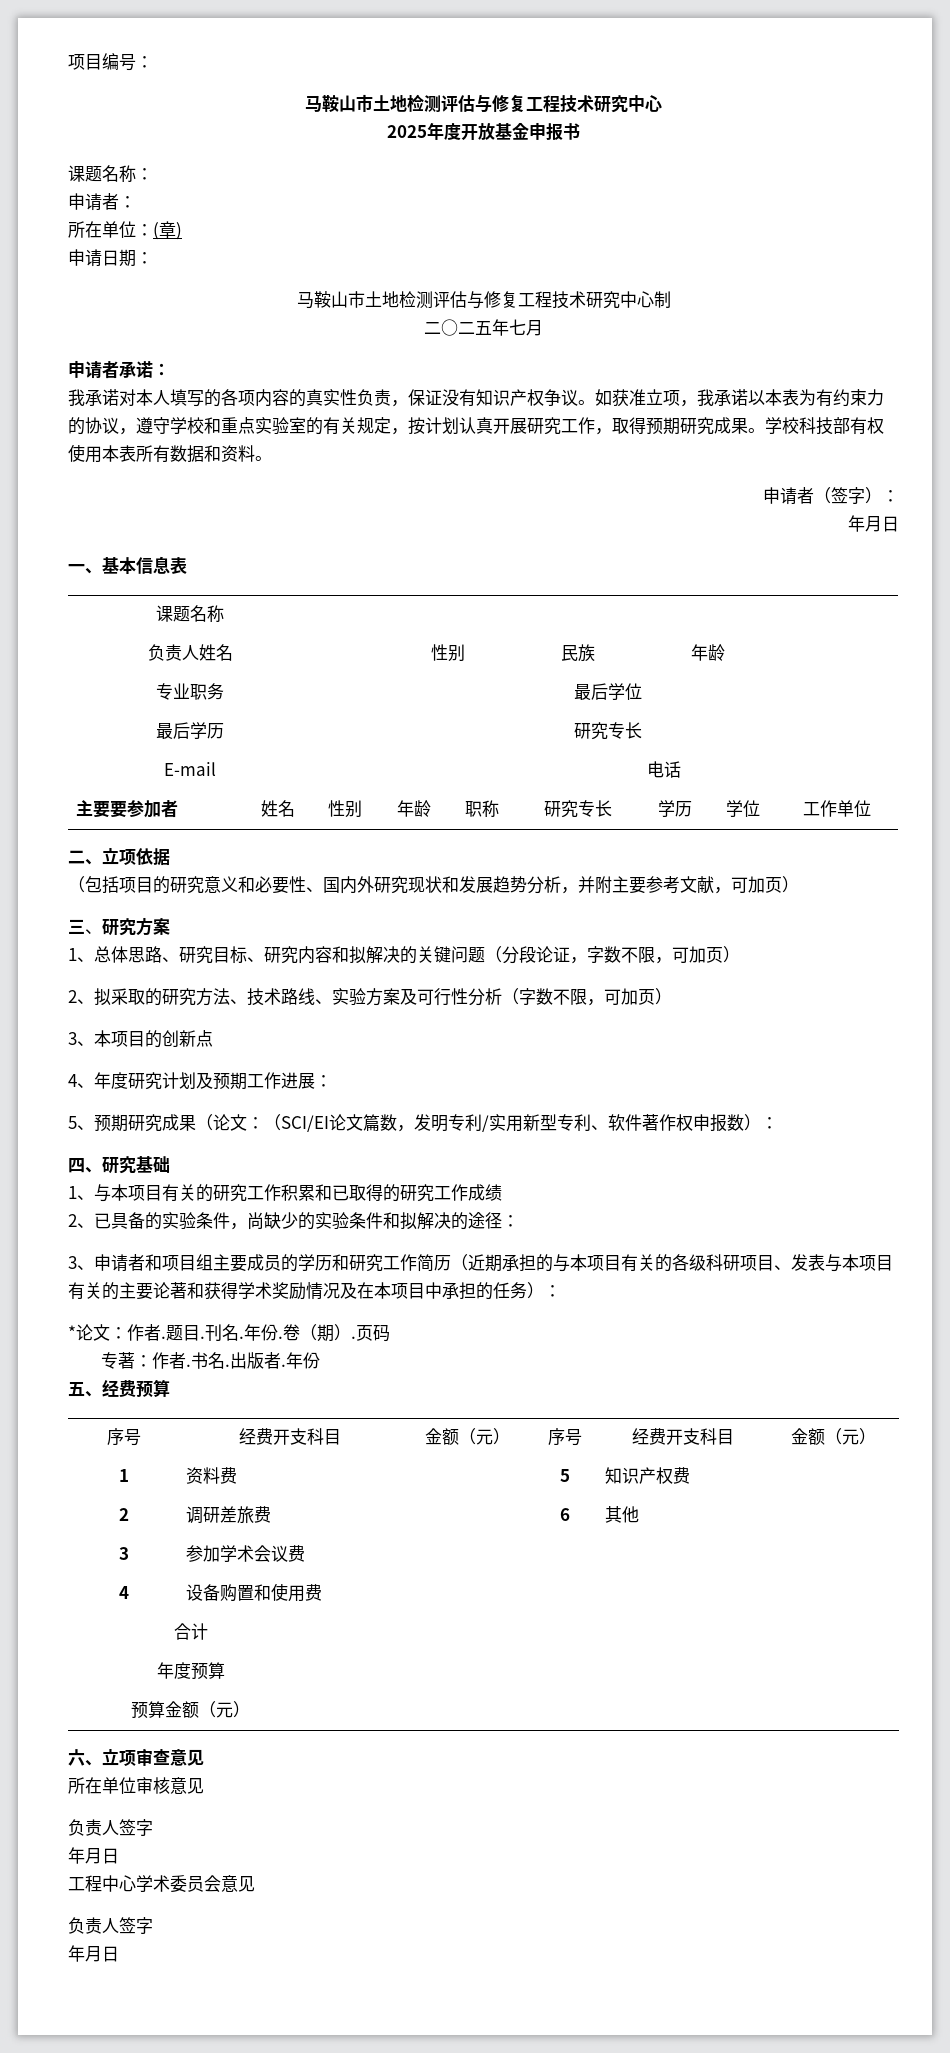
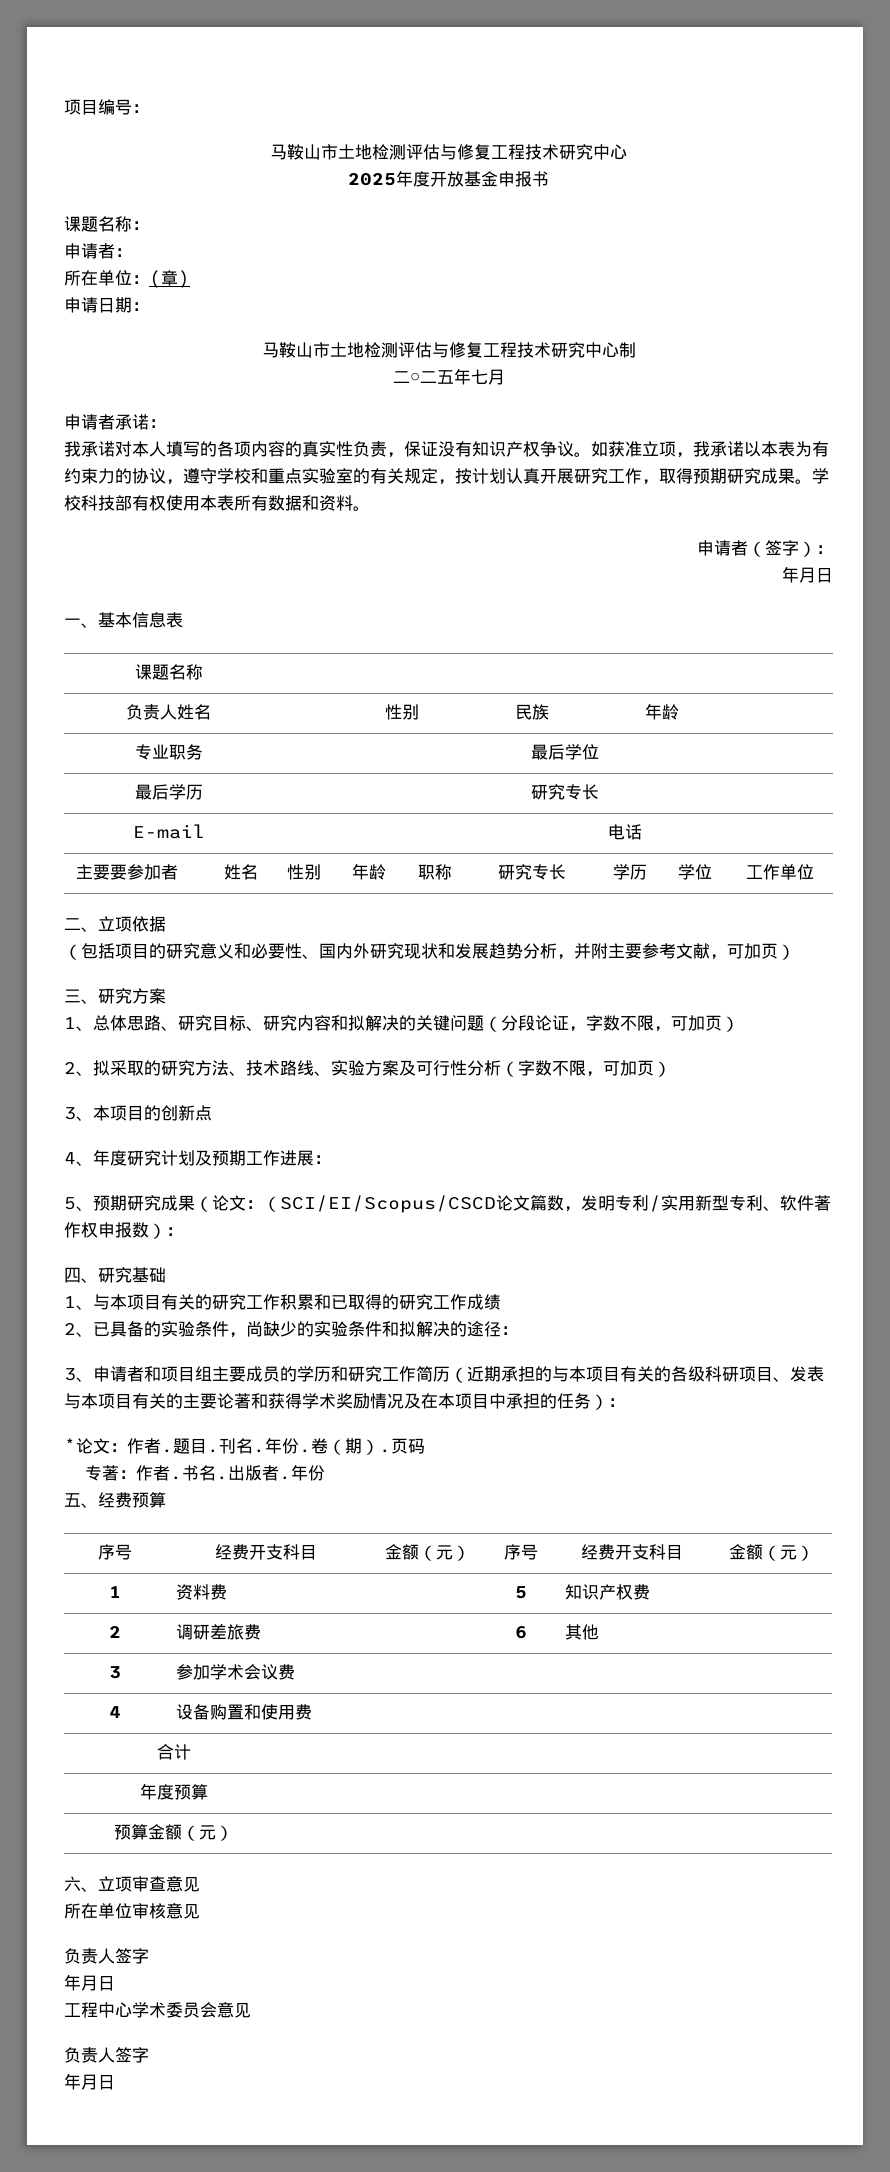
[281,1115,329,1132] SCI/EI -> [280,1195,496,1213] SCI/EI/Scopus/CSCD

